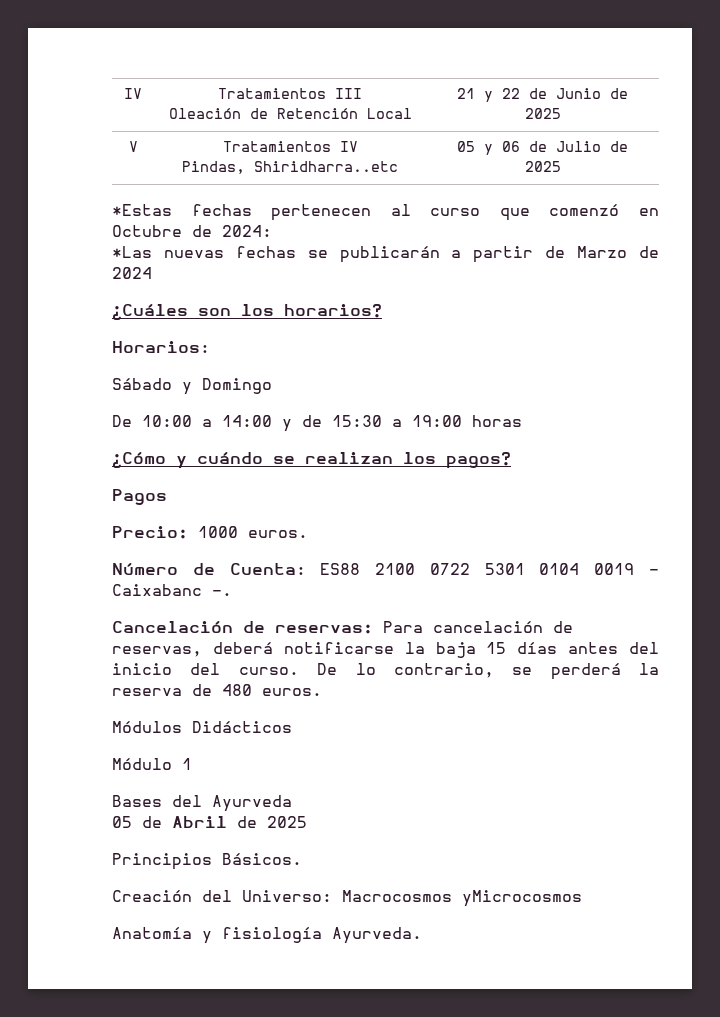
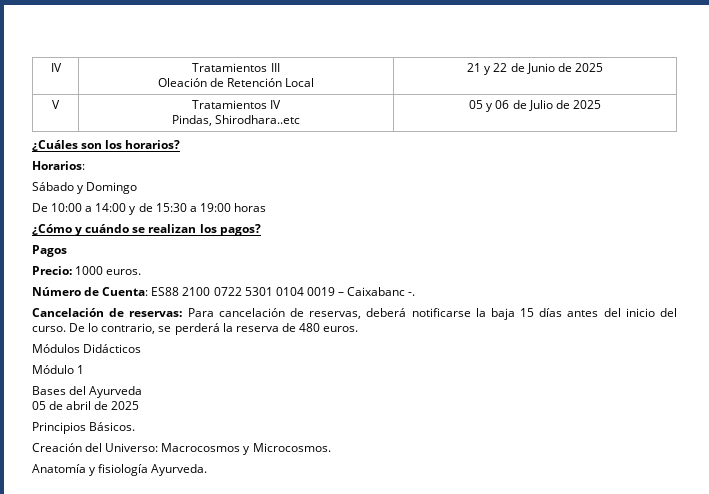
[254,161,398,172] Shiridharra..etc -> [215,115,301,124] Shirodhara..etc
[112,204,659,221] [112,225,272,237] [112,246,660,263] [112,267,152,279] // *Estas fechas pertenecen al curso que comenzó en Octubre de 2024: // *Las nuevas fechas se publicarán a partir de Marzo de 2024 -> (601, 104) none
[172,816,227,828] Abril -> [66,401,92,410] abril
[462,890,582,907] yMicrocosmos -> [243,443,331,455] y Microcosmos.

